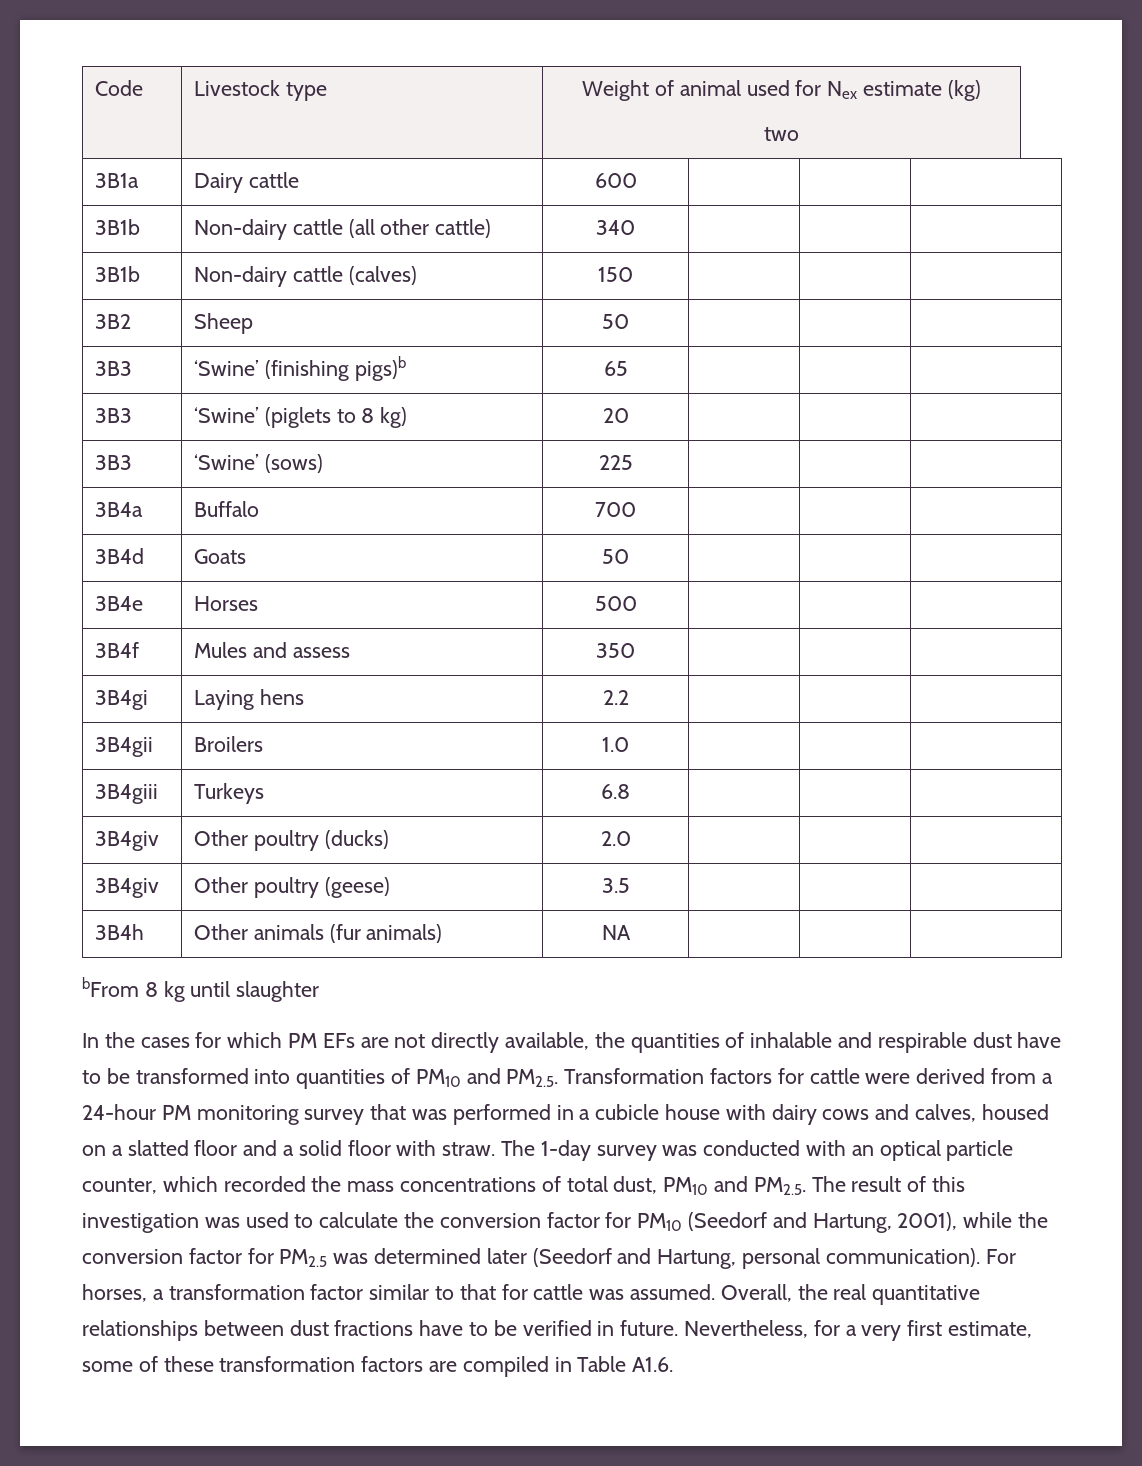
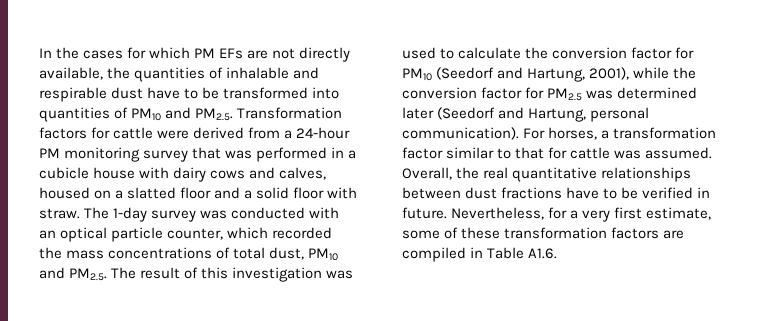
[95,80,144,96] [194,80,327,101] [582,80,981,101] [764,127,799,141] [95,173,140,188] [194,172,299,193] [594,173,637,188] [95,219,141,235] [194,219,492,240] [596,220,635,235] [95,266,141,282] [194,266,417,287] [598,267,633,282] [95,314,132,329] [194,313,254,334] [602,314,629,329] [95,361,133,376] [194,356,406,381] [603,361,628,376] [95,408,133,423] [194,407,408,428] [602,408,629,423] [95,455,133,470] [194,454,323,473] [598,455,633,470] [95,502,144,517] [194,501,260,517] [595,502,636,517] [95,548,145,564] [194,549,247,564] [602,549,629,564] [95,596,144,611] [194,596,259,611] [594,596,637,611] [95,642,140,658] [194,642,350,658] [596,643,635,658] [95,690,149,710] [194,689,304,710] [602,690,629,705] [95,737,154,757] [194,736,264,752] [602,737,629,752] [95,784,159,804] [194,783,265,804] [601,784,630,799] [95,831,160,851] [194,830,389,851] [600,831,631,846] [95,878,160,898] [194,877,390,898] [601,878,630,893] [95,924,145,940] [194,924,443,943] [601,925,631,940] [82,977,320,1002] Code | Livestock type | Weight of animal used for Nex estimate (kg) // two // 3B1a | Dairy cattle | 600 | | | // 3B1b | Non-dairy cattle (all other cattle) | 340 | | | // 3B1b | Non-dairy cattle (calves) | 150 | | | // 3B2 | Sheep | 50 | | | // 3B3 | ‘Swine’ (finishing pigs)b | 65 | | | // 3B3 | ‘Swine’ (piglets to 8 kg) | 20 | | | // 3B3 | ‘Swine’ (sows) | 225 | | | // 3B4a | Buffalo | 700 | | | // 3B4d | Goats | 50 | | | // 3B4e | Horses | 500 | | | // 3B4f | Mules and assess | 350 | | | // 3B4gi | Laying hens | 2.2 | | | // 3B4gii | Broilers | 1.0 | | | // 3B4giii | Turkeys | 6.8 | | | // 3B4giv | Other poultry (ducks) | 2.0 | | | // 3B4giv | Other poultry (geese) | 3.5 | | | // 3B4h | Other animals (fur animals) | NA | | | // bFrom 8 kg until slaughter // -> (39, 53) none

